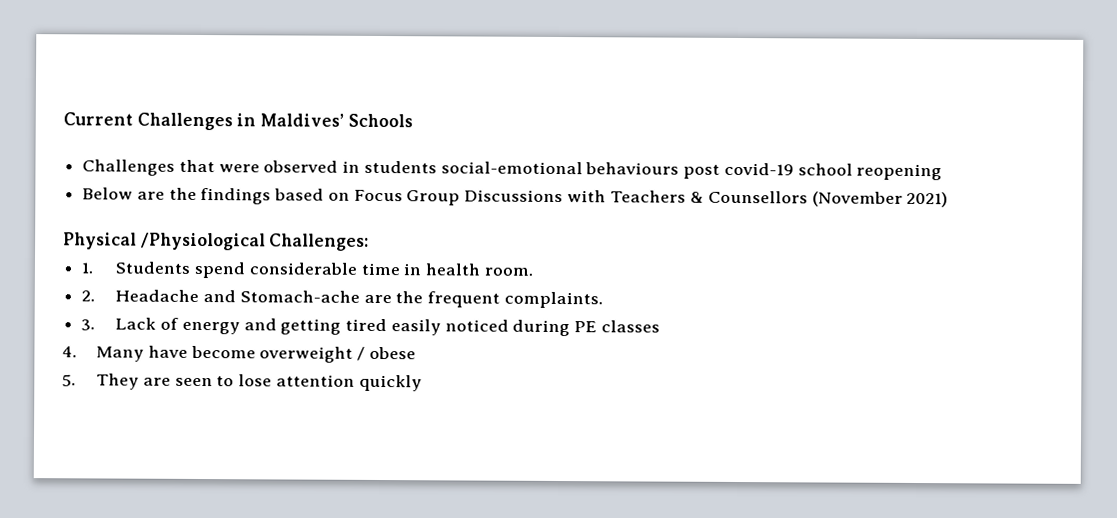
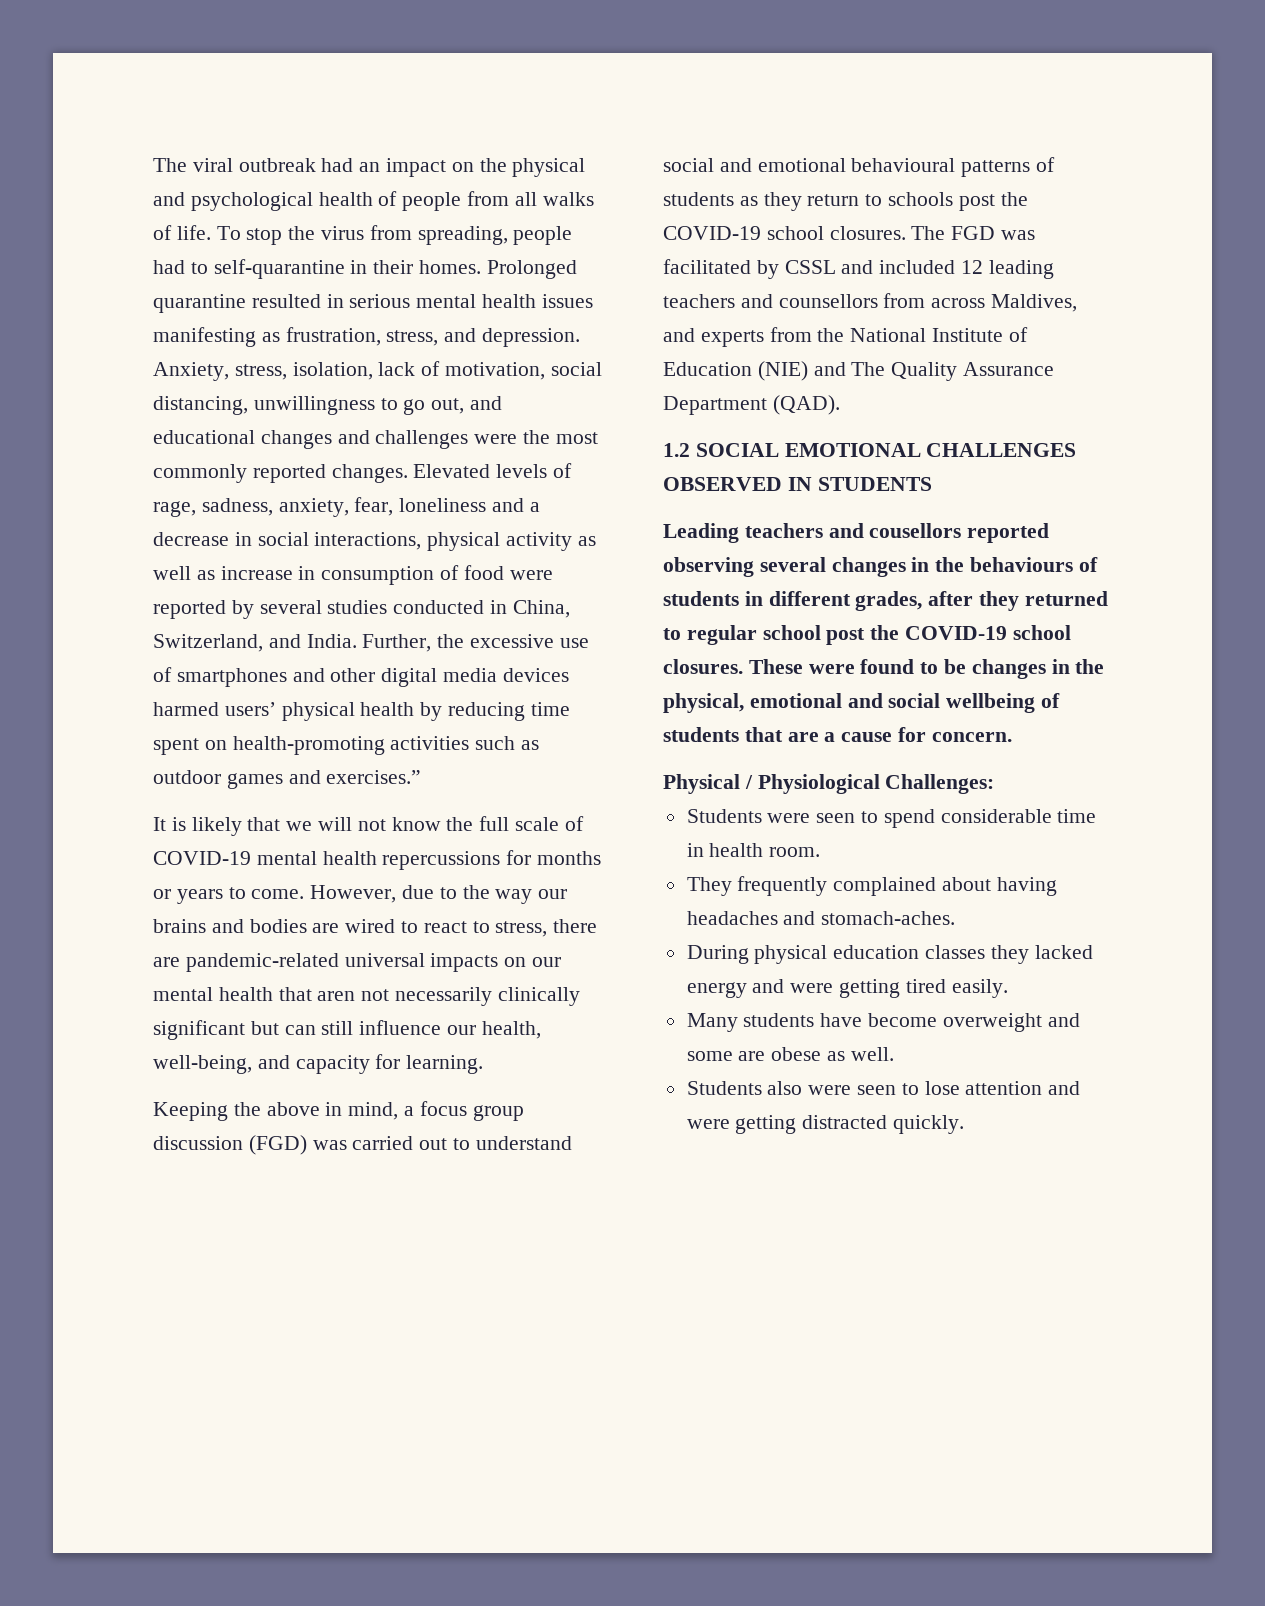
[63,112,413,131] [82,159,943,181] [82,187,949,208] Current Challenges in Maldives’ Schools // Challenges that were observed in students social-emotional behaviours post covid-19 school reopening // Below are the findings based on Focus Group Discussions with Teachers & Counsellors (November 2021) -> [153,158,586,177] [153,191,594,211] [153,225,573,245] [153,259,577,279] [153,294,593,313] [153,327,581,347] [153,361,602,381] [153,396,503,415] [153,430,598,449] [153,463,573,483] [153,497,540,517] [153,532,596,551] [153,565,553,585] [153,600,570,619] [153,634,589,652] [153,667,569,687] [153,702,570,721] [153,736,540,755] [153,770,422,789] [153,816,584,836] [153,850,602,870] [153,885,568,904] [153,919,598,937] [153,953,562,972] [153,987,580,1006] [153,1020,541,1040] [153,1054,484,1074] [153,1101,524,1121] [153,1135,572,1155] [663,157,1056,177] [663,192,1028,211] [663,226,1036,240] [663,259,1054,279] [663,293,1078,312] [663,327,1028,347] [663,361,1055,381] [663,395,840,415] [663,443,1077,457] [663,477,932,491] [663,523,1050,543] [663,557,1098,577] [663,591,1108,611] [663,625,1071,645] [663,659,1105,679] [663,693,1061,713] [663,727,1012,742] The viral outbreak had an impact on the physical and psychological health of people from all walks of life. To stop the virus from spreading, people had to self-quarantine in their homes. Prolonged quarantine resulted in serious mental health issues manifesting as frustration, stress, and depression. Anxiety, stress, isolation, lack of motivation, social distancing, unwillingness to go out, and educational changes and challenges were the most commonly reported changes. Elevated levels of rage, sadness, anxiety, fear, loneliness and a decrease in social interactions, physical activity as well as increase in consumption of food were reported by several studies conducted in China, Switzerland, and India. Further, the excessive use of smartphones and other digital media devices harmed users’ physical health by reducing time spent on health-promoting activities such as outdoor games and exercises.” // It is likely that we will not know the full scale of COVID-19 mental health repercussions for months or years to come. However, due to the way our brains and bodies are wired to react to stress, there are pandemic-related universal impacts on our mental health that aren not necessarily clinically significant but can still influence our health, well-being, and capacity for learning. // Keeping the above in mind, a focus group discussion (FGD) was carried out to understand social and emotional behavioural patterns of students as they return to schools post the COVID-19 school closures. The FGD was facilitated by CSSL and included 12 leading teachers and counsellors from across Maldives, and experts from the National Institute of Education (NIE) and The Quality Assurance Department (QAD). // 1.2 SOCIAL EMOTIONAL CHALLENGES OBSERVED IN STUDENTS // Leading teachers and cousellors reported observing several changes in the behaviours of students in different grades, after they returned to regular school post the COVID-19 school closures. These were found to be changes in the physical, emotional and social wellbeing of students that are a cause for concern.
[140,232,266,251] /Physiological -> [744,774,880,794] / Physiological
[81,261,191,274] 1. Students -> [686,809,879,823] Students were seen to
[81,289,603,309] [81,317,180,331] 2. Headache and Stomach-ache are the frequent complaints. // 3. Lack of -> [686,876,1057,896] [686,911,956,925] [686,945,1093,964] They frequently complained about having headaches and stomach-aches. // During physical education classes they lacked
(277, 324) none -> [790,983,834,993] were
[390,319,660,337] [62,345,416,363] [62,373,422,392] easily noticed during PE classes // 4. Many have become overweight / obese // 5. They are seen to lose attention quickly -> [951,979,1008,998] [686,1013,1080,1032] [686,1047,894,1061] [686,1081,1081,1095] [686,1115,965,1134] easily. // Many students have become overweight and some are obese as well. // Students also were seen to lose attention and were getting distracted quickly.

